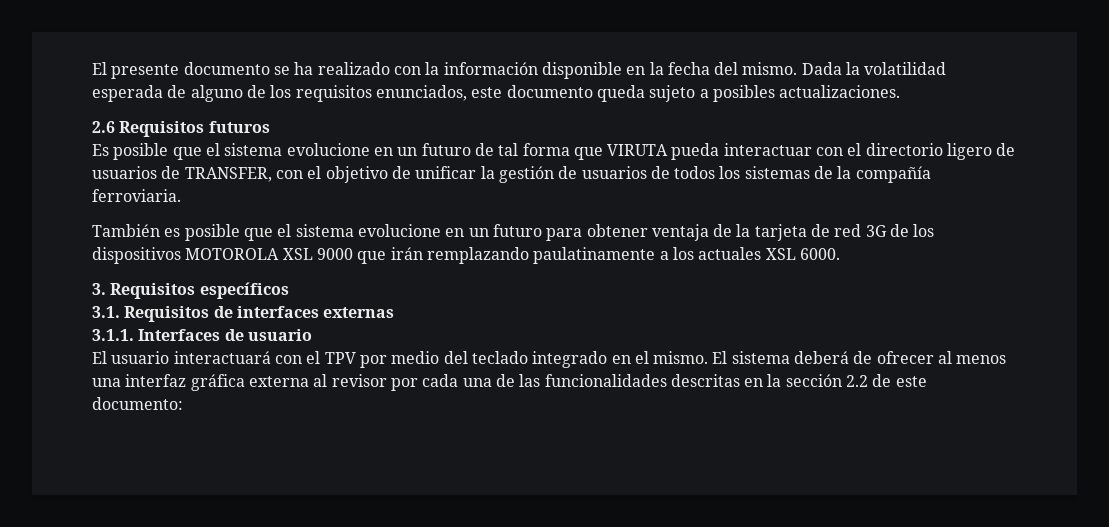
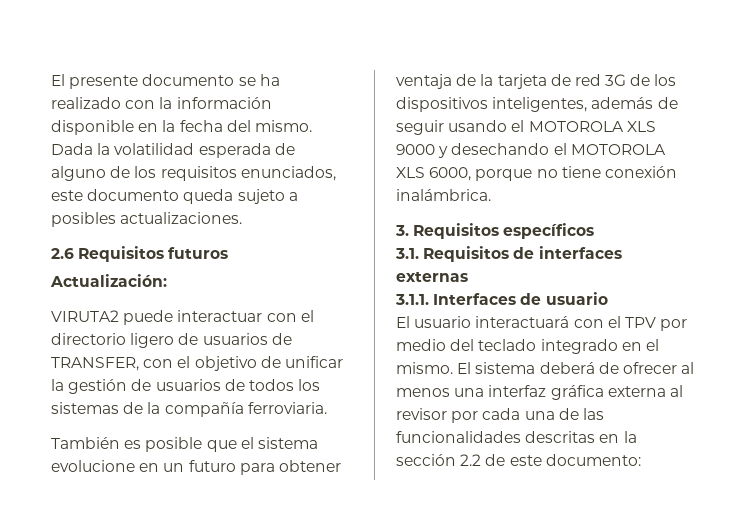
[92,143,720,160] Es posible que el sistema evolucione en un futuro de tal forma que VIRUTA pueda -> [50,274,167,287] [51,310,174,325] Actualización: // VIRUTA2 puede
[185,247,840,264] MOTOROLA XSL 9000 que irán remplazando paulatinamente a los actuales XSL 6000. -> [492,97,678,112] [396,120,656,135] [396,143,666,158] [396,166,677,181] [396,189,491,201] inteligentes, además de seguir usando el MOTOROLA XLS 9000 y desechando el MOTOROLA XLS 6000, porque no tiene conexión inalámbrica.

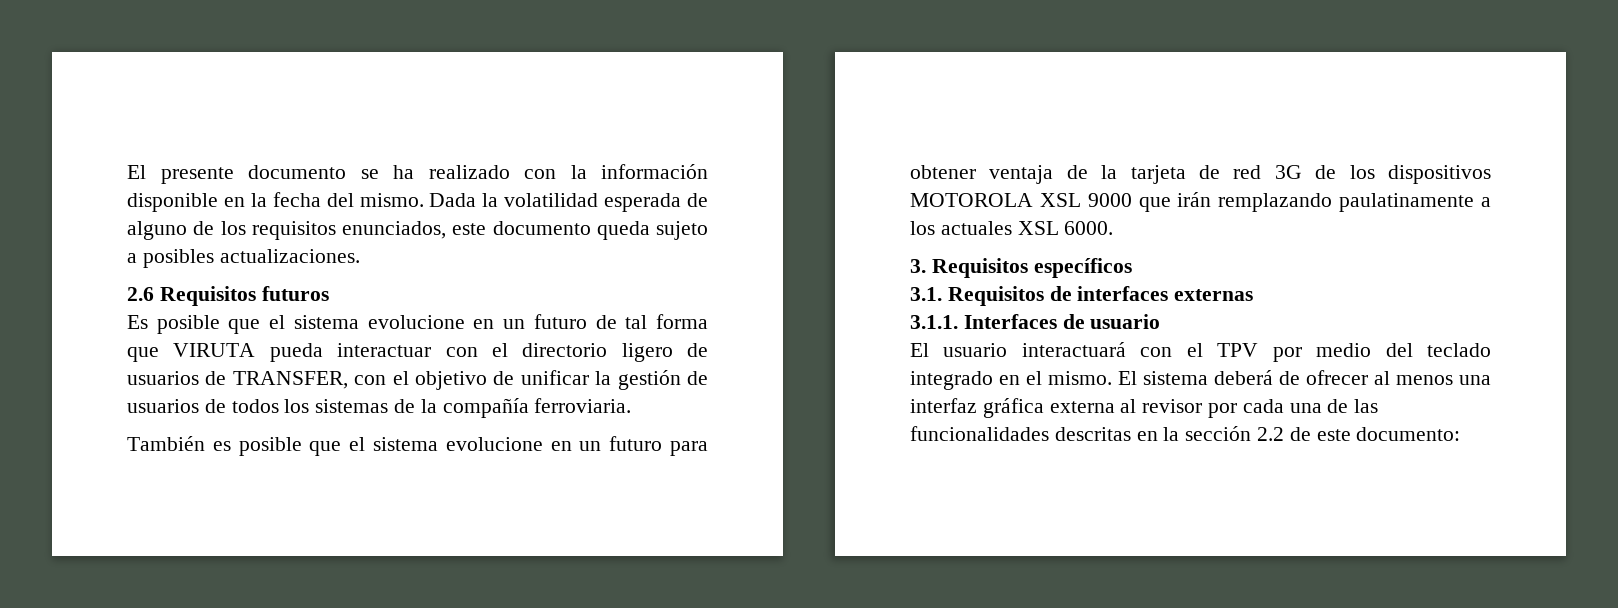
[50,274,167,287] [51,310,174,325] Actualización: // VIRUTA2 puede -> [127,314,709,334] [127,343,323,362] Es posible que el sistema evolucione en un futuro de tal forma que VIRUTA pueda
[492,97,678,112] [396,120,656,135] [396,143,666,158] [396,166,677,181] [396,189,491,201] inteligentes, además de seguir usando el MOTOROLA XLS 9000 y desechando el MOTOROLA XLS 6000, porque no tiene conexión inalámbrica. -> [910,192,1491,212] [910,221,1114,235] MOTOROLA XSL 9000 que irán remplazando paulatinamente a los actuales XSL 6000.

